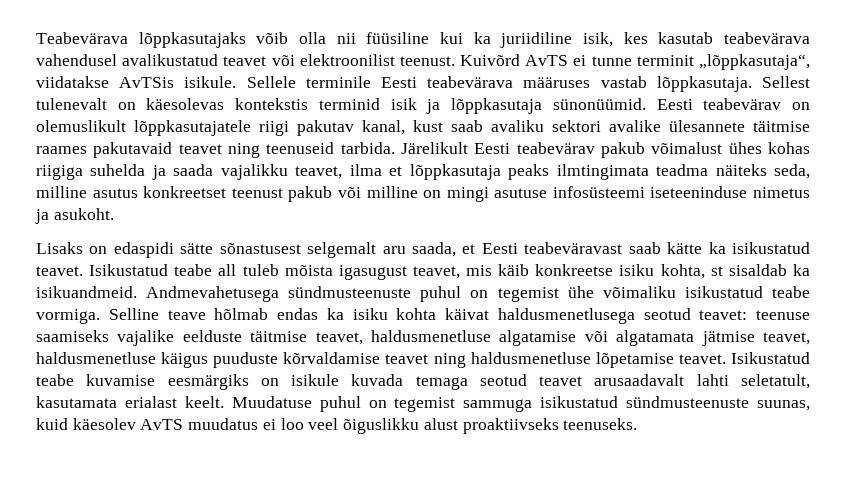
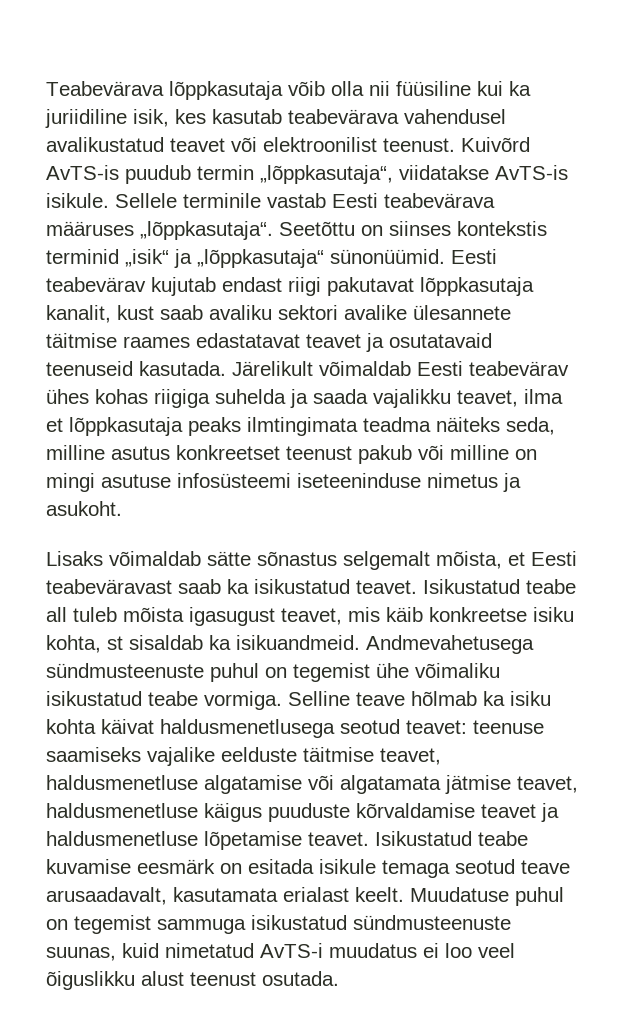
[138,32,246,48] lõppkasutajaks -> [169,81,283,100] lõppkasutaja
[525,55,694,66] AvTS ei tunne terminit -> [46,165,254,184] AvTS-is puudub termin
[119,77,175,88] AvTSis -> [495,165,568,180] AvTS-is
(371, 82) none -> [267,193,326,208] vastab
[600,76,810,92] [36,98,811,114] [36,120,405,136] vastab lõppkasutaja. Sellest tulenevalt on käesolevas kontekstis terminid isik ja lõppkasutaja sünonüümid. Eesti teabevärav on olemuslikult lõppkasutajatele riigi pakutav kanal, -> [140,221,547,240] [46,249,497,268] [46,277,534,296] [46,305,111,323] „lõppkasutaja“. Seetõttu on siinses kontekstis terminid „isik“ ja „lõppkasutaja“ sünonüümid. Eesti teabevärav kujutab endast riigi pakutavat lõppkasutaja kanalit,
[93,142,723,158] pakutavaid teavet ning teenuseid tarbida. Järelikult Eesti teabevärav pakub võimalust -> [196,333,492,352] [46,361,569,376] edastatavat teavet ja osutatavaid teenuseid kasutada. Järelikult võimaldab Eesti teabevärav
[89,242,457,258] on edaspidi sätte sõnastusest selgemalt aru saada, -> [109,551,502,570] võimaldab sätte sõnastus selgemalt mõista,
[667,242,703,254] kätte -> (221, 586) none
[277,308,318,320] endas -> (477, 698) none
[433,353,466,368] ning -> [541,803,559,822] ja
[167,374,810,390] eesmärgiks on isikule kuvada temaga seotud teavet arusaadavalt lahti seletatult, -> [137,859,570,878] [46,887,167,905] eesmärk on esitada isikule temaga seotud teave arusaadavalt,
[72,418,184,430] käesolev AvTS -> [165,943,323,958] nimetatud AvTS-i
[462,418,638,434] proaktiivseks teenuseks. -> [190,971,339,986] teenust osutada.

